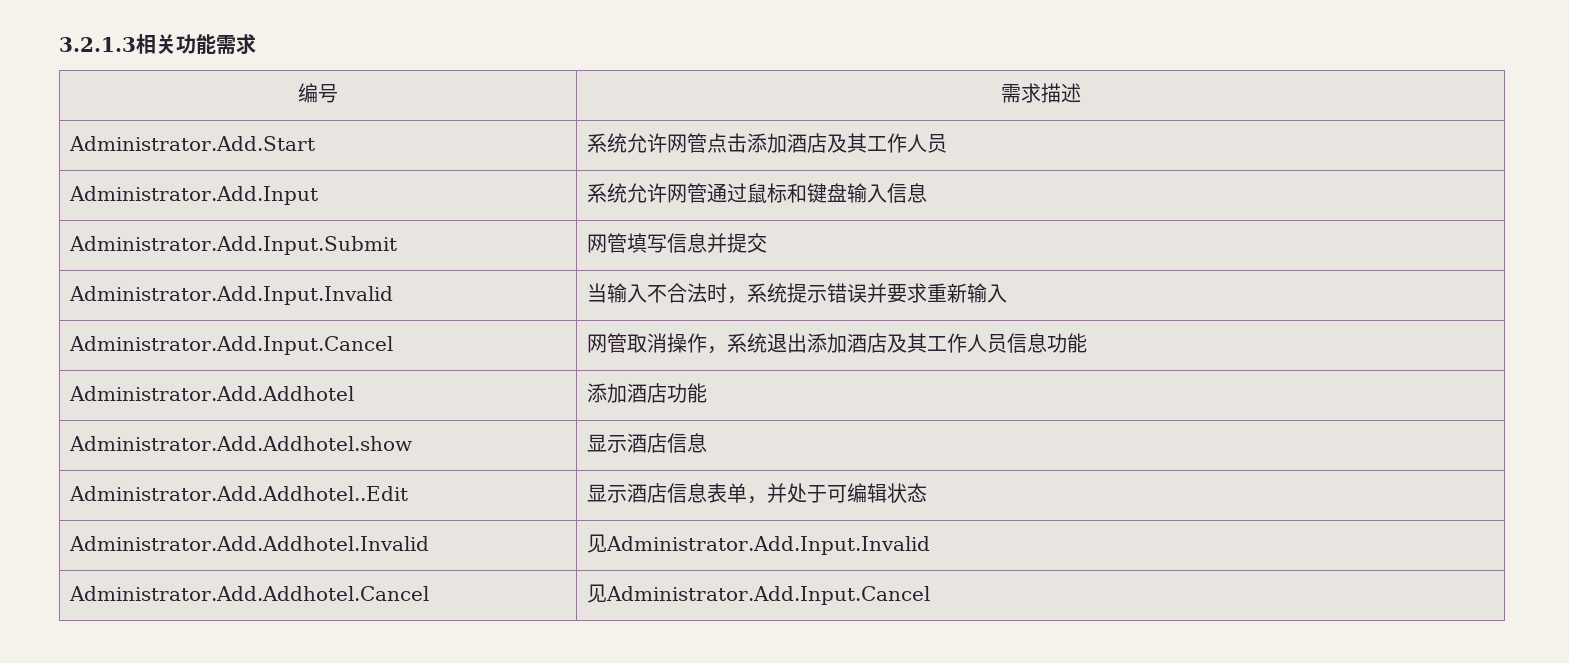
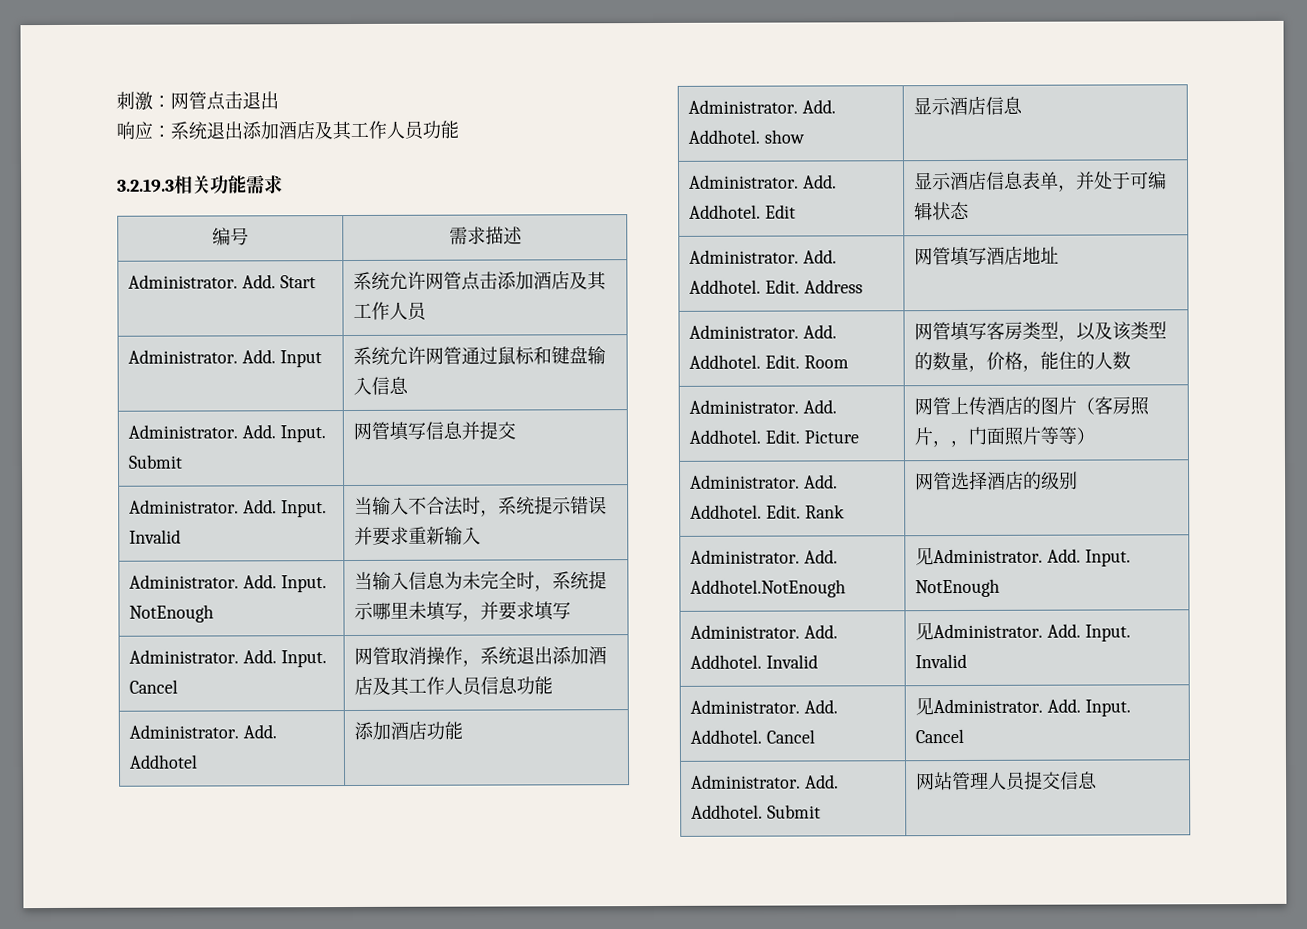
[59,37,136,52] 3.2.1.3 -> [116,91,279,111] [116,120,459,141] [117,178,175,193] 刺激：网管点击退出 // 响应：系统退出添加酒店及其工作人员功能 // 3.2.19.3
[68,136,315,151] Administrator.Add.Start -> [128,274,317,289] Administrator. Add. Start
[68,186,318,205] Administrator.Add.Input -> [128,349,323,368] Administrator. Add. Input
[68,236,397,255] Administrator.Add.Input.Submit -> [128,424,327,443] [128,454,184,469] Administrator. Add. Input. Submit
[68,286,393,305] Administrator.Add.Input.Invalid -> [129,499,328,518] [129,529,182,544] Administrator. Add. Input. Invalid
[68,336,393,355] Administrator.Add.Input.Cancel -> [129,574,328,593] [129,604,215,623] [354,570,608,592] [354,601,572,622] [129,649,328,668] [129,679,179,694] Administrator. Add. Input. NotEnough | 当输入信息为未完全时，系统提示哪里未填写，并要求填写 // Administrator. Add. Input. Cancel
[68,386,354,401] Administrator.Add.Addhotel -> [129,724,278,739] [129,754,199,769] Administrator. Add. Addhotel
[68,436,412,451] Administrator.Add.Addhotel.show -> [688,99,837,114] [688,129,806,144] Administrator. Add. Addhotel. show
[68,486,408,501] Administrator.Add.Addhotel..Edit -> [689,174,838,189] [689,204,797,219] Administrator. Add. Addhotel. Edit
[68,536,429,551] [586,534,930,555] [68,586,429,601] [586,584,930,605] Administrator.Add.Addhotel.Invalid | 见Administrator.Add.Input.Invalid // Administrator.Add.Addhotel.Cancel | 见Administrator.Add.Input.Cancel -> [689,249,838,264] [689,279,864,294] [914,245,1060,267] [689,324,838,339] [689,354,850,369] [914,321,1168,342] [914,351,1132,372] [689,399,838,414] [689,429,860,444] [914,395,1151,416] [914,426,1096,448] [690,474,839,489] [690,504,846,519] [915,470,1079,491] [690,549,839,564] [690,579,847,598] [915,547,1132,567] [915,578,1001,598] [690,624,839,639] [690,654,819,669] [915,622,1132,642] [915,653,968,669] [690,699,839,714] [690,729,816,744] [915,697,1132,717] [915,728,965,744] [691,774,840,789] [691,804,822,819] [916,771,1099,791] Administrator. Add. Addhotel. Edit. Address | 网管填写酒店地址 // Administrator. Add. Addhotel. Edit. Room | 网管填写客房类型，以及该类型的数量，价格，能住的人数 // Administrator. Add. Addhotel. Edit. Picture | 网管上传酒店的图片（客房照片，，门面照片等等） // Administrator. Add. Addhotel. Edit. Rank | 网管选择酒店的级别 // Administrator. Add. Addhotel.NotEnough | 见Administrator. Add. Input. NotEnough // Administrator. Add. Addhotel. Invalid | 见Administrator. Add. Input. Invalid // Administrator. Add. Addhotel. Cancel | 见Administrator. Add. Input. Cancel // Administrator. Add. Addhotel. Submit | 网站管理人员提交信息

